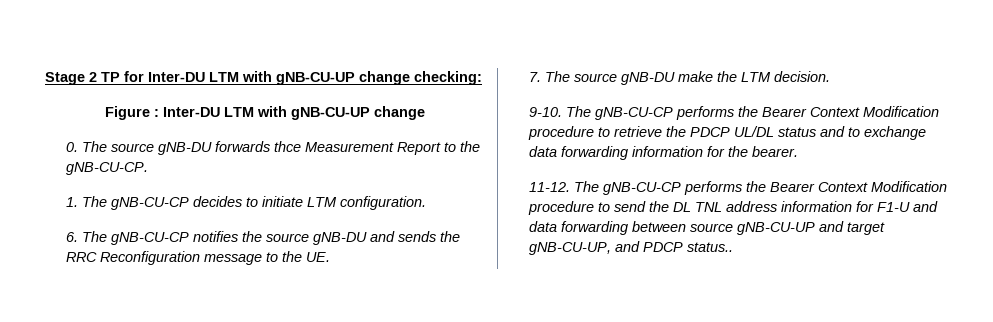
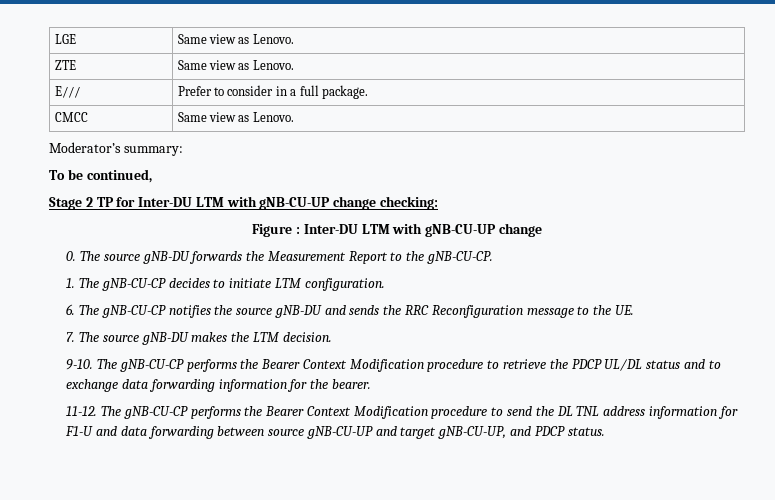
(45, 78) none -> [54,34,76,44] [177,34,294,44] [54,60,76,70] [177,60,294,70] [54,86,80,98] [177,85,368,99] [54,112,88,122] [177,112,294,122] [49,142,183,156] [49,169,152,183] LGE | Same view as Lenovo. // ZTE | Same view as Lenovo. // E/// | Prefer to consider in a full package. // CMCC | Same view as Lenovo. // Moderator’s summary: // To be continued, //
[273,141,301,152] thce -> [246,251,265,261] the
[677,71,713,82] make -> [191,332,228,342] makes
[686,242,733,252] status.. -> [567,427,605,436] status.

